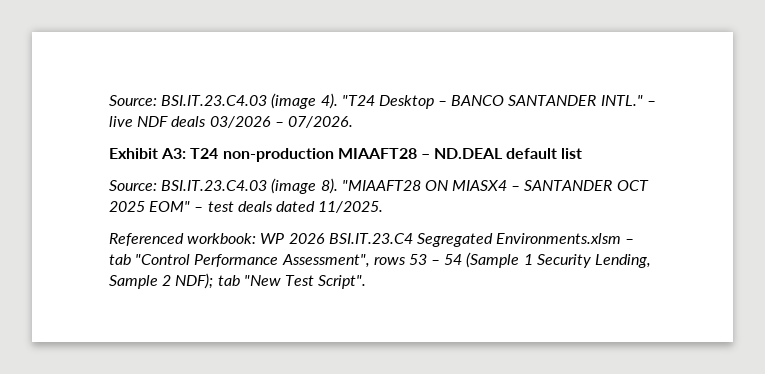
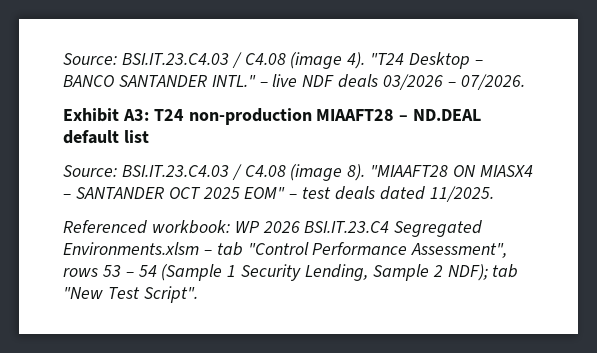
[109,95,268,106] Source: BSI.IT.23.C4.03 -> [63,52,286,68] Source: BSI.IT.23.C4.03 / C4.08
(268, 185) none -> [231,164,286,180] / C4.08

